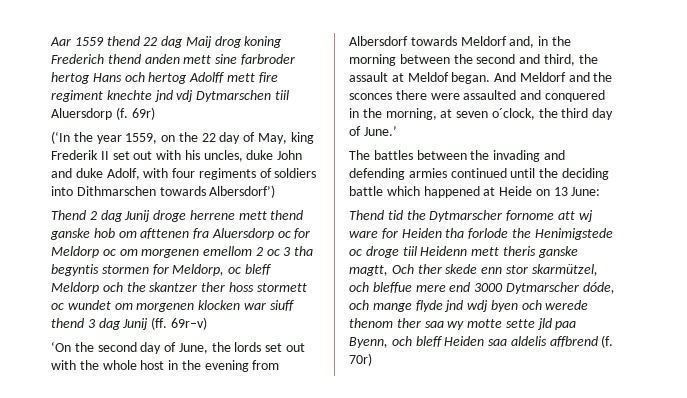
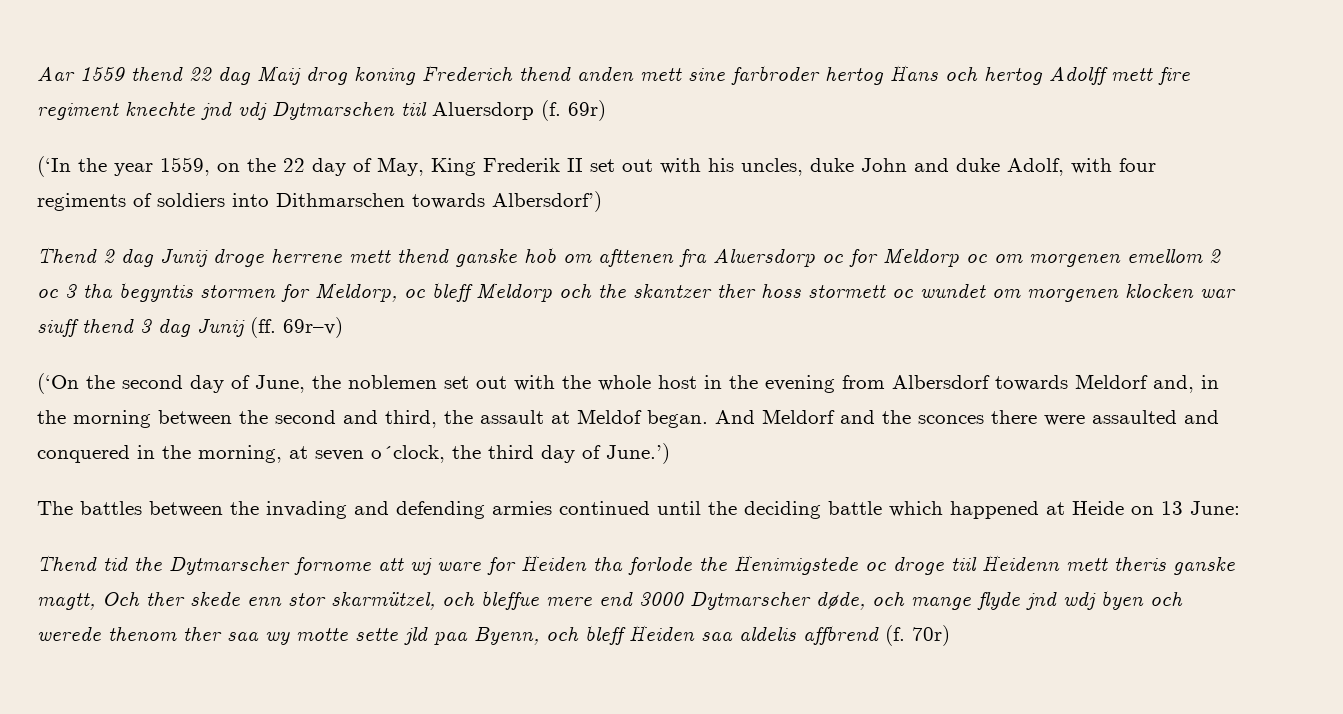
[290,132,314,144] king -> [431,158,476,176] King
[51,341,71,352] ‘On -> [37,373,79,394] (‘On
[234,342,262,352] lords -> [348,375,437,389] noblemen
[363,126,397,136] June.’ -> [606,443,670,464] June.’)
[582,282,615,294] dóde, -> [816,591,865,610] døde,

